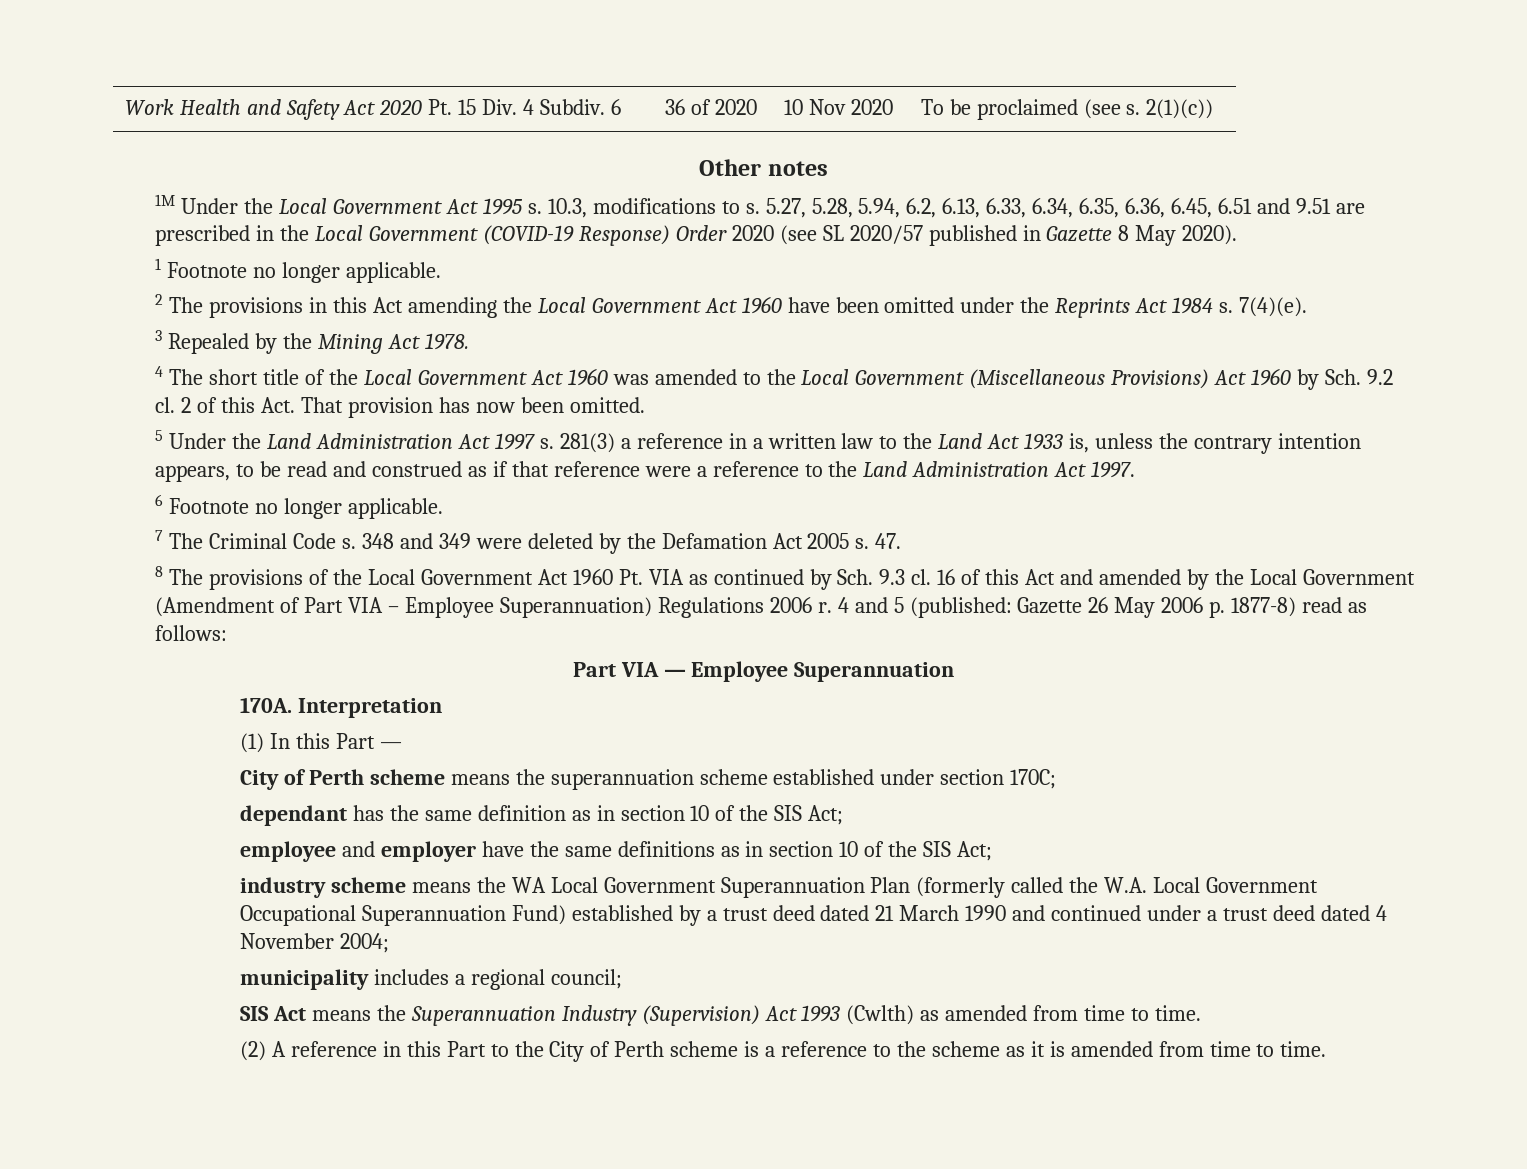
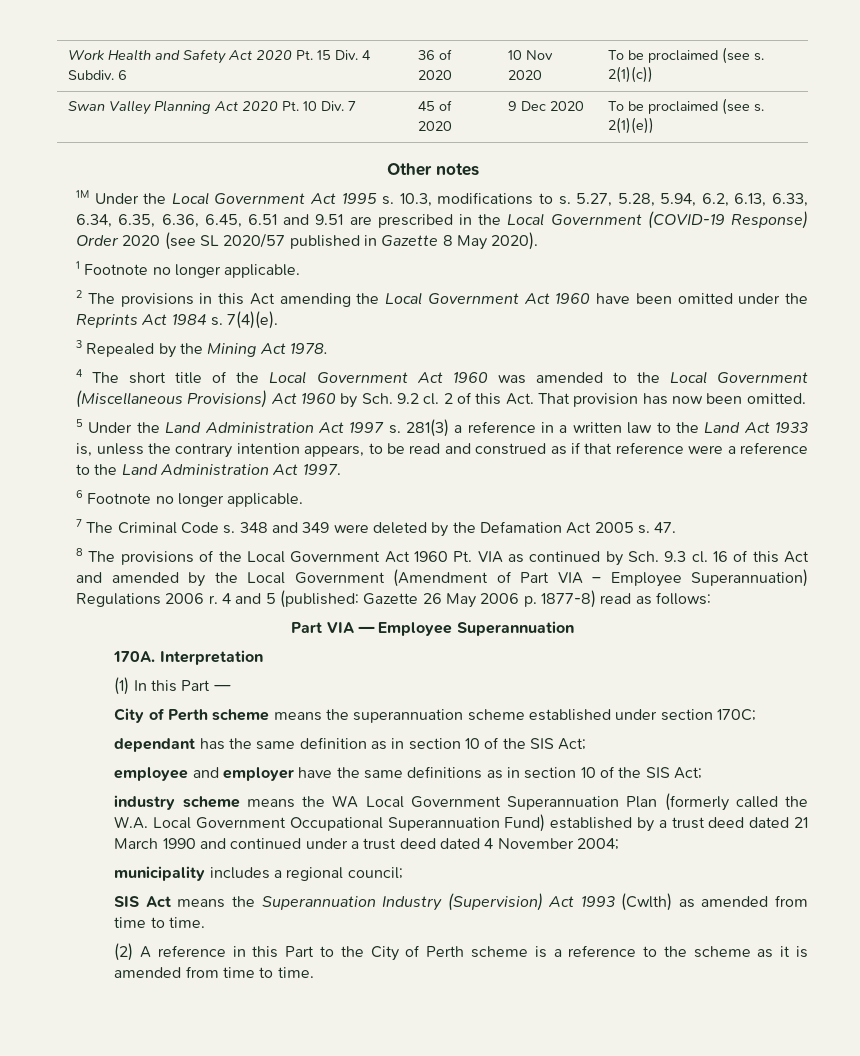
(1214, 109) none -> [67,100,356,115] [417,100,452,111] [417,121,452,131] [507,101,584,111] [607,98,764,115] [607,117,654,134] // Swan Valley Planning Act 2020 Pt. 10 Div. 7 | 45 of 2020 | 9 Dec 2020 | To be proclaimed (see s. 2(1)(e))

